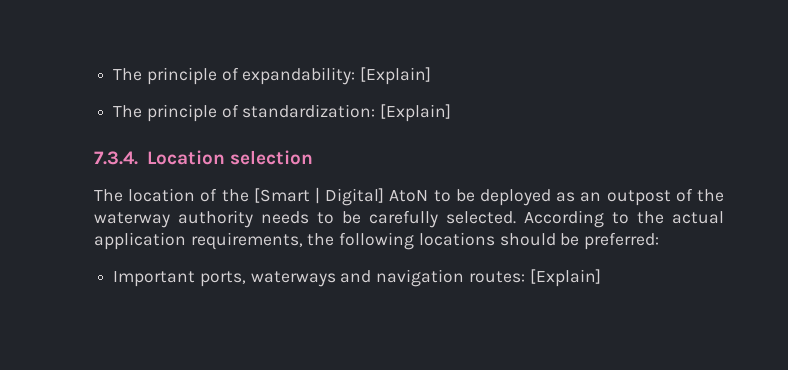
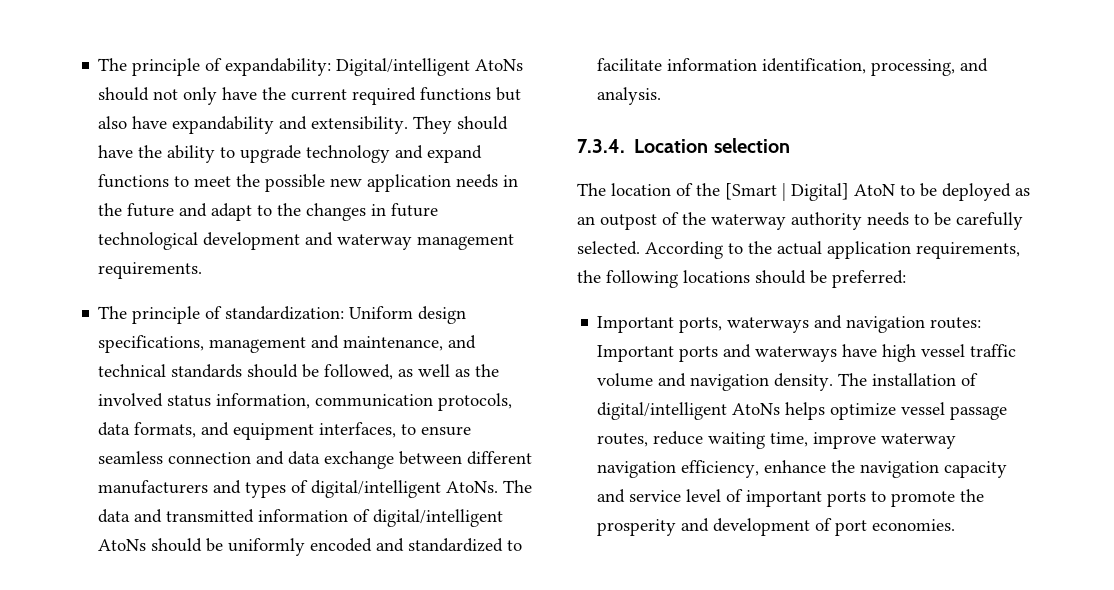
[360,67,432,85] [113,104,452,122] [Explain] // The principle of standardization: [Explain] -> [336,58,524,76] [98,87,522,105] [98,116,509,134] [98,145,483,163] [98,174,519,192] [98,203,439,221] [98,232,515,250] [98,262,203,279] [98,306,467,324] [98,335,477,353] [98,364,500,380] [98,393,513,411] [98,422,472,440] [98,451,533,469] [98,480,533,498] [98,509,504,527] [98,538,523,556] [597,58,989,76] [597,87,662,105] Digital/intelligent AtoNs should not only have the current required functions but also have expandability and extensibility. They should have the ability to upgrade technology and expand functions to meet the possible new application needs in the future and adapt to the changes in future technological development and waterway management requirements. // The principle of standardization: Uniform design specifications, management and maintenance, and technical standards should be followed, as well as the involved status information, communication protocols, data formats, and equipment interfaces, to ensure seamless connection and data exchange between different manufacturers and types of digital/intelligent AtoNs. The data and transmitted information of digital/intelligent AtoNs should be uniformly encoded and standardized to facilitate information identification, processing, and analysis.
[529,269,601,287] [Explain] -> [597,344,1017,362] [597,373,979,391] [597,402,1008,420] [597,431,957,449] [597,460,1008,478] [597,489,985,507] [597,518,956,536] Important ports and waterways have high vessel traffic volume and navigation density. The installation of digital/intelligent AtoNs helps optimize vessel passage routes, reduce waiting time, improve waterway navigation efficiency, enhance the navigation capacity and service level of important ports to promote the prosperity and development of port economies.

